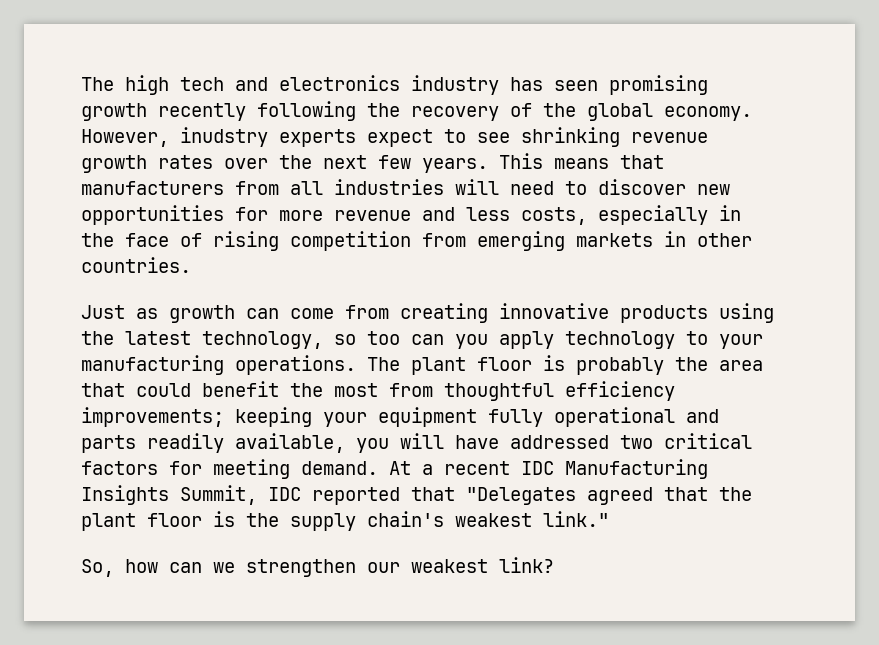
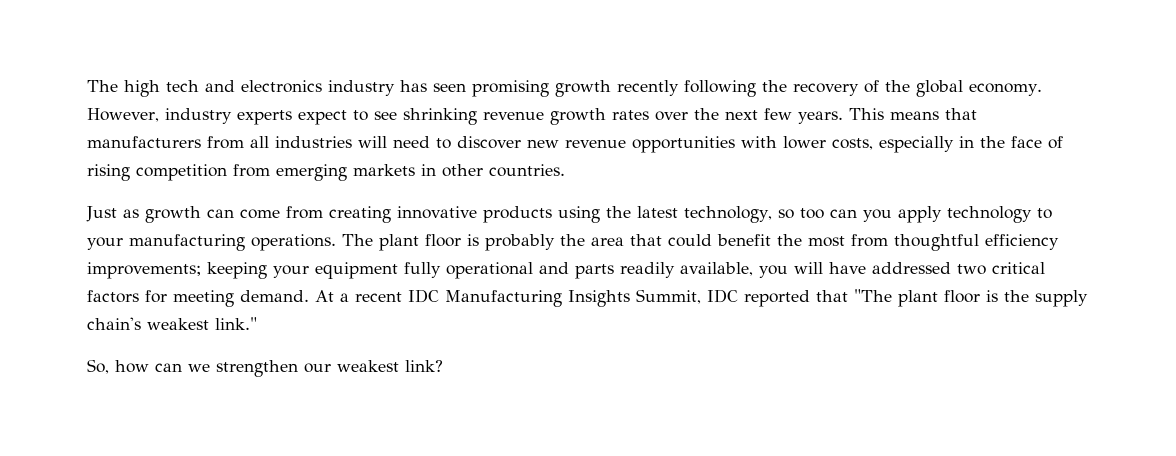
[180,127,268,147] inudstry -> [165,108,232,124] industry
[81,205,510,225] opportunities for more revenue and less -> [565,136,826,153] revenue opportunities with lower
[466,487,752,505] "Delegates agreed that the -> [854,289,892,302] "The

